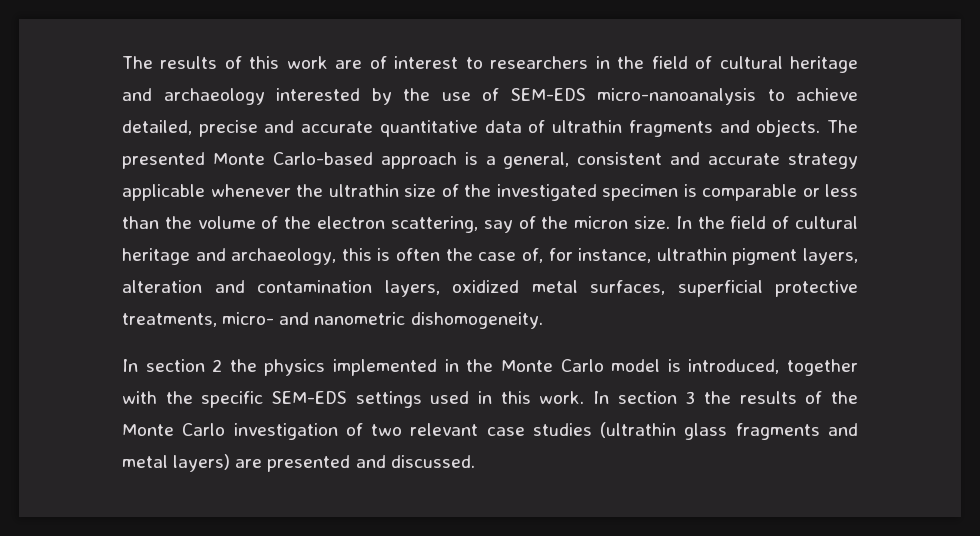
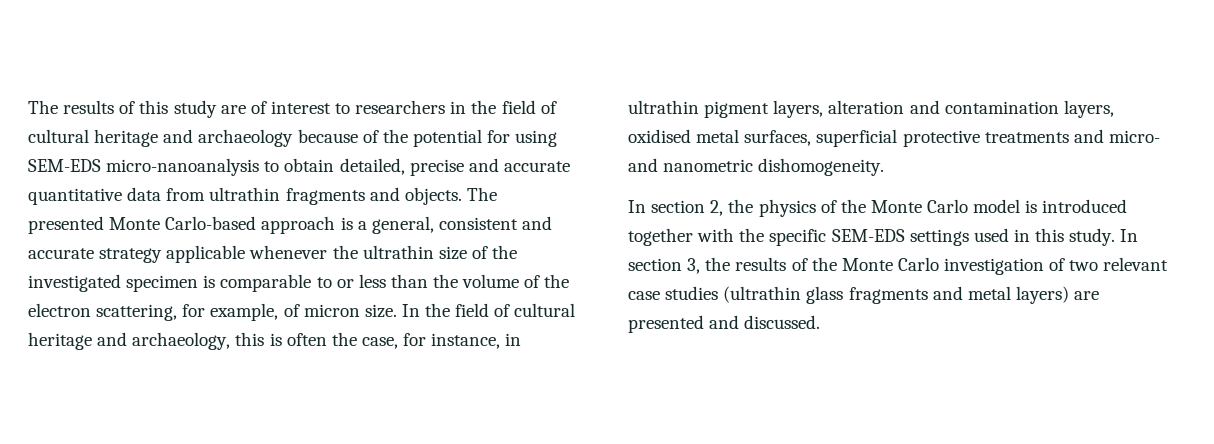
[286,56,328,69] work -> [173,100,217,118] study
[276,88,499,105] interested by the use of -> [297,129,558,147] because of the potential for using
[796,88,858,101] achieve -> [284,158,335,172] obtain
[528,120,546,133] of -> [166,188,206,201] from
(797, 192) none -> [316,277,332,288] to
[483,216,569,233] say of the -> [182,303,300,321] for example, of
[478,248,543,263] case of, -> [361,337,398,349] case,
(652, 255) none -> [505,333,522,346] in
[452,280,519,293] oxidized -> [628,129,691,143] oxidised
[122,313,217,327] treatments, -> [984,129,1104,143] treatments and
[212,359,223,372] 2 -> [710,200,724,216] 2,
[333,359,459,376] implemented in -> [820,200,837,213] of
[688,359,780,374] introduced, -> [1042,199,1128,213] introduced
[539,391,696,404] work. In section 3 -> [1069,228,1139,246] [628,258,701,274] study. In section 3,

